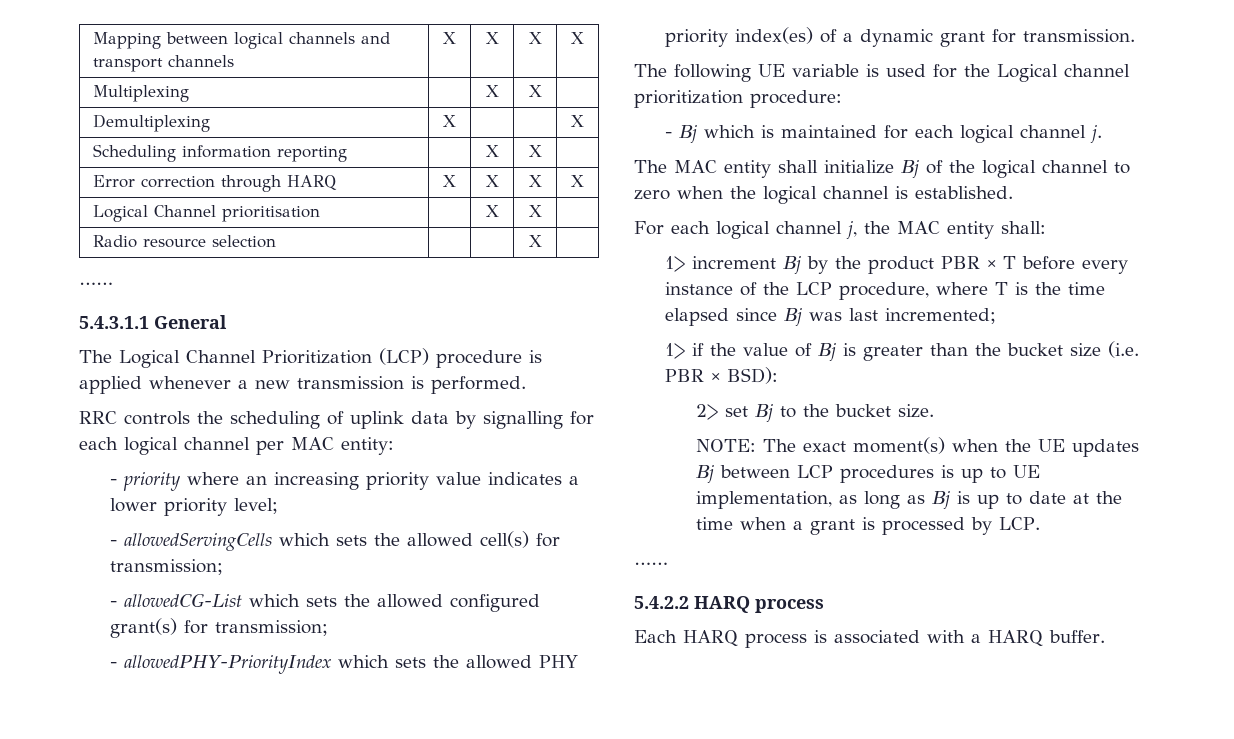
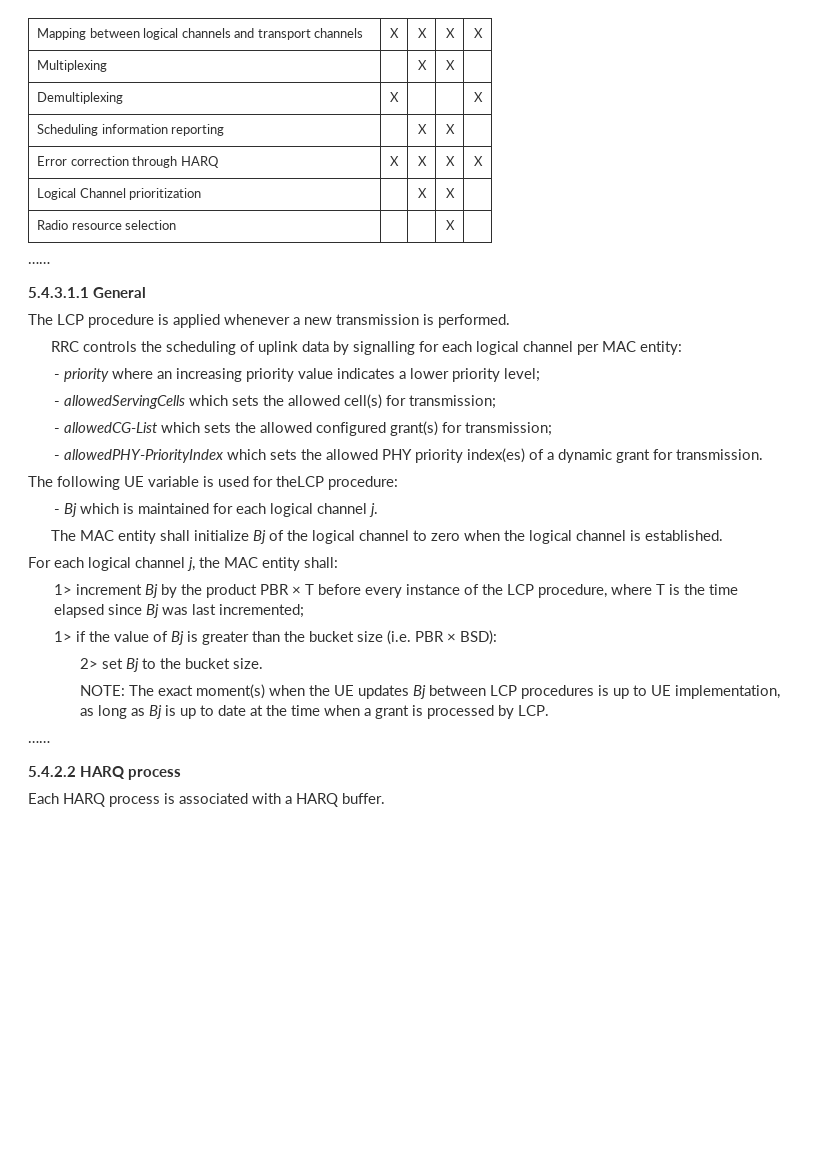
[222,206,321,222] prioritisation -> [129,188,202,200] prioritization
[119,348,429,368] Logical Channel Prioritization (LCP) -> [57,314,84,325] LCP
[964,64,1130,82] [634,90,743,108] the Logical channel prioritization -> [276,476,324,487] theLCP

